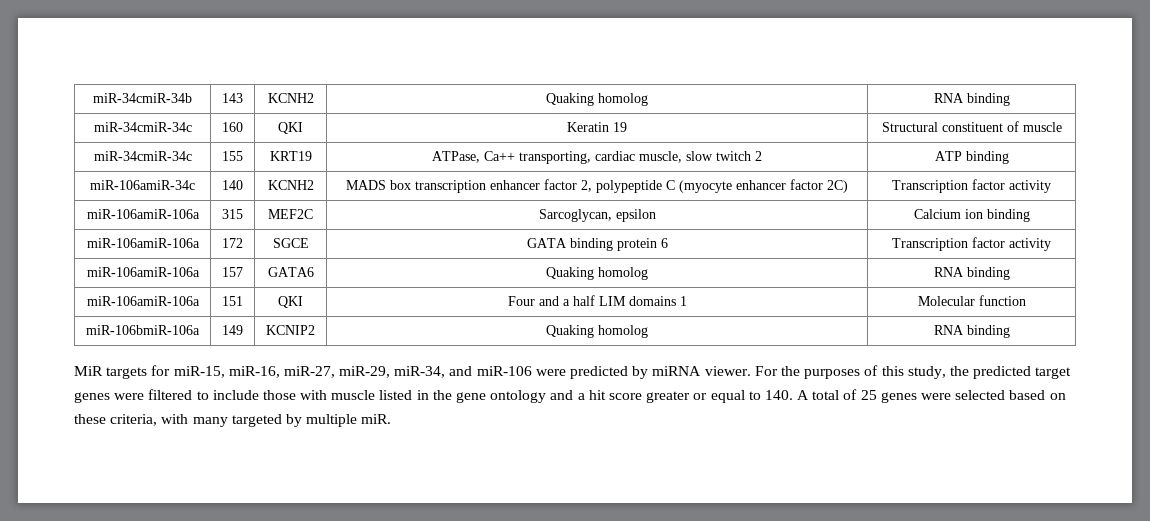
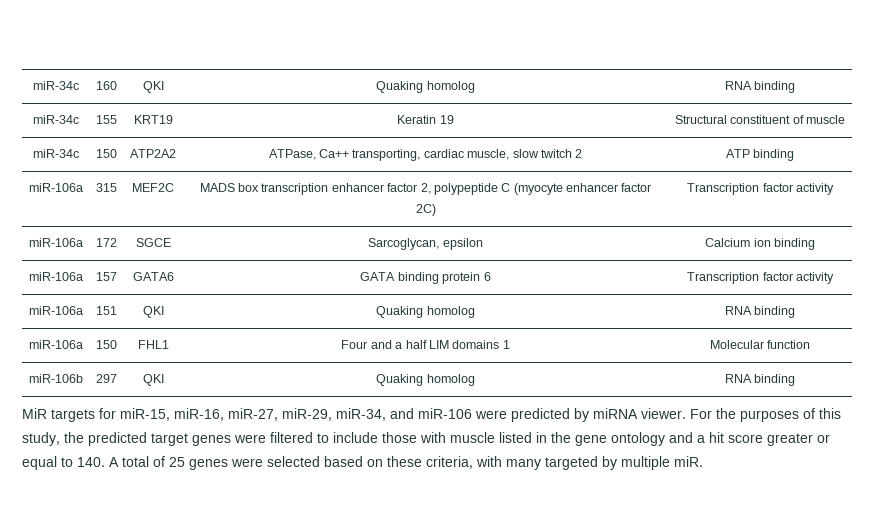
[93,93,192,103] [222,93,243,103] [267,93,314,103] [546,93,648,106] [933,93,1010,106] [93,122,192,132] [222,122,243,132] [278,122,303,134] miR-34cmiR-34b | 143 | KCNH2 | Quaking homolog | RNA binding // miR-34cmiR-34c | 160 | QKI -> [33,81,79,90] [96,81,117,90] [142,81,164,93] [376,81,475,93] [724,81,796,93] [33,115,79,124] [96,115,117,124] [133,115,173,124] miR-34c | 160 | QKI | Quaking homolog | RNA binding // miR-34c | 155 | KRT19
[93,151,192,161] [222,151,243,161] [269,151,312,161] miR-34cmiR-34c | 155 | KRT19 -> [33,149,79,158] [96,149,117,158] [130,149,176,158] miR-34c | 150 | ATP2A2
[90,180,195,190] [222,180,243,190] [267,180,314,190] miR-106amiR-34c | 140 | KCNH2 -> [29,183,83,192] [96,183,117,192] [132,183,174,192] miR-106a | 315 | MEF2C
[86,209,200,219] [222,209,243,219] [268,209,313,219] miR-106amiR-106a | 315 | MEF2C -> [29,238,83,247] [96,238,117,247] [135,238,171,247] miR-106a | 172 | SGCE
[86,238,200,248] [222,238,243,248] [272,238,309,248] miR-106amiR-106a | 172 | SGCE -> [29,272,83,281] [96,272,117,281] [132,272,174,281] miR-106a | 157 | GATA6
[86,267,200,277] [222,267,243,277] [267,267,314,277] [546,267,648,280] [933,267,1010,280] [86,296,200,306] [222,296,243,306] [278,296,303,308] miR-106amiR-106a | 157 | GATA6 | Quaking homolog | RNA binding // miR-106amiR-106a | 151 | QKI -> [29,306,83,315] [96,306,117,315] [142,306,164,318] [376,306,475,318] [724,306,796,318] [29,340,83,349] [96,340,117,349] [137,340,169,349] miR-106a | 151 | QKI | Quaking homolog | RNA binding // miR-106a | 150 | FHL1
[86,325,200,335] [222,325,243,335] [266,325,315,335] miR-106bmiR-106a | 149 | KCNIP2 -> [29,374,83,383] [96,374,117,383] [142,374,164,386] miR-106b | 297 | QKI

